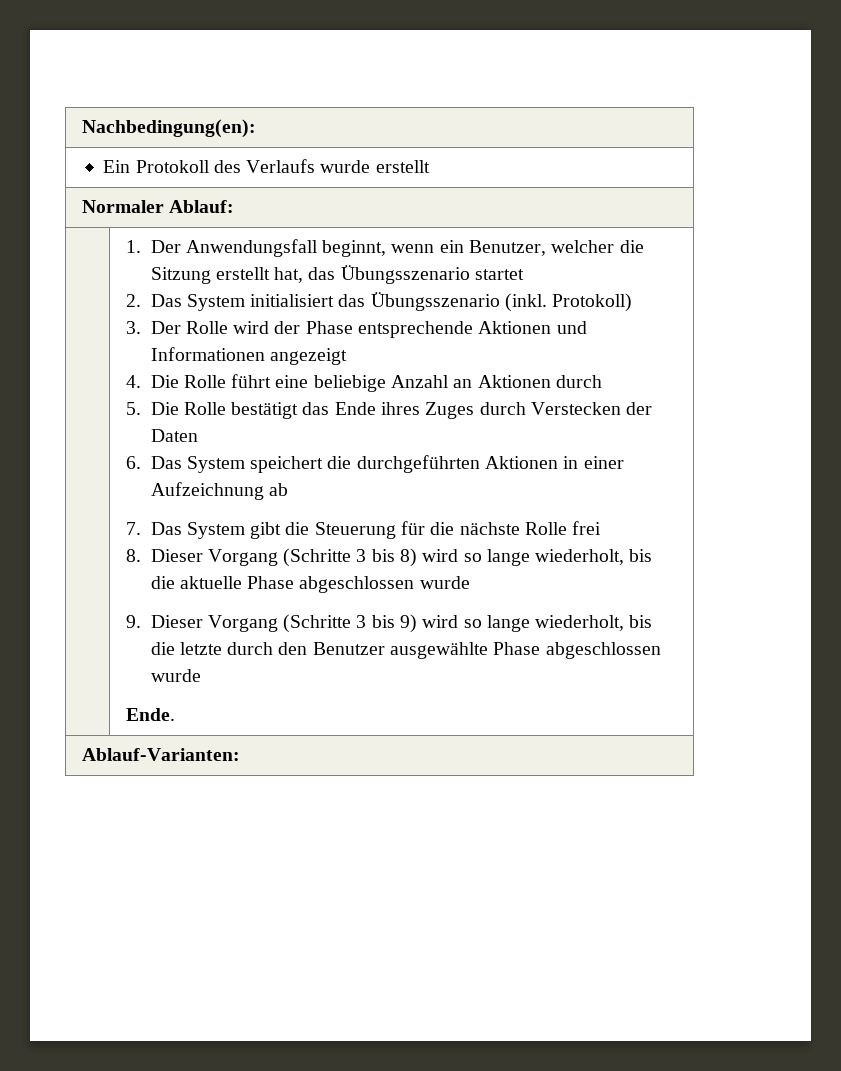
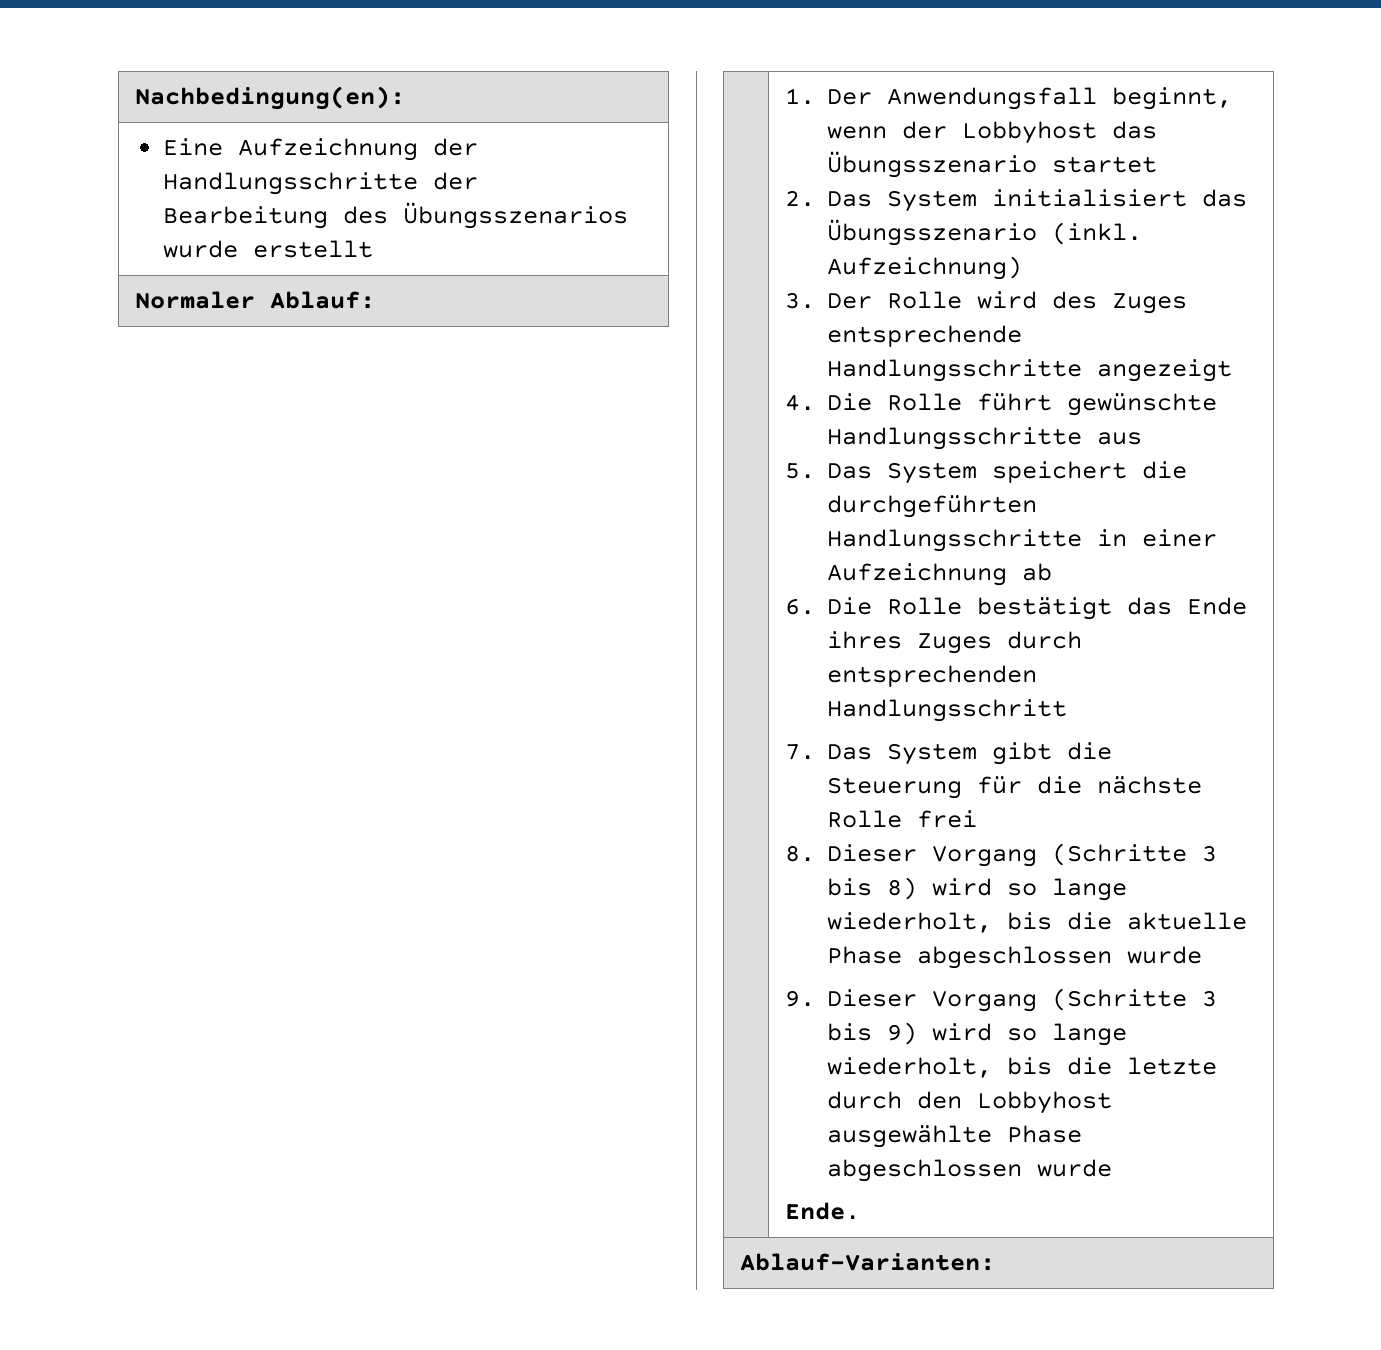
[103,159,316,173] Ein Protokoll des Verlaufs -> [162,138,478,161] [162,172,478,195] [162,202,628,229] Eine Aufzeichnung der Handlungsschritte der Bearbeitung des Übungsszenarios
[439,240,644,256] [150,267,304,284] ein Benutzer, welcher die Sitzung erstellt hat, -> [902,121,1098,144] der Lobbyhost
[552,293,633,312] Protokoll) -> [827,256,1023,280] Aufzeichnung)
[274,321,587,338] [150,347,265,361] der Phase entsprechende Aktionen und Informationen -> [1052,291,1188,314] [827,325,1023,347] [827,359,1083,382] des Zuges entsprechende Handlungsschritte
[275,375,602,392] [125,402,141,415] eine beliebige Anzahl an Aktionen durch // 5. -> [1067,393,1218,416] [827,427,1143,450] [784,461,1188,484] [827,495,1038,518] [827,529,1218,552] [827,563,1053,586] [784,598,815,615] gewünschte Handlungsschritte aus // 5. Das System speichert die durchgeführten Handlungsschritte in einer Aufzeichnung ab // 6.
[530,402,653,415] [150,429,198,442] [125,455,624,473] [150,482,288,500] Verstecken der Daten // 6. Das System speichert die durchgeführten Aktionen in einer Aufzeichnung ab -> [827,665,1038,687] [827,699,1068,722] entsprechenden Handlungsschritt
[312,642,385,655] Benutzer -> [977,1091,1113,1114] Lobbyhost

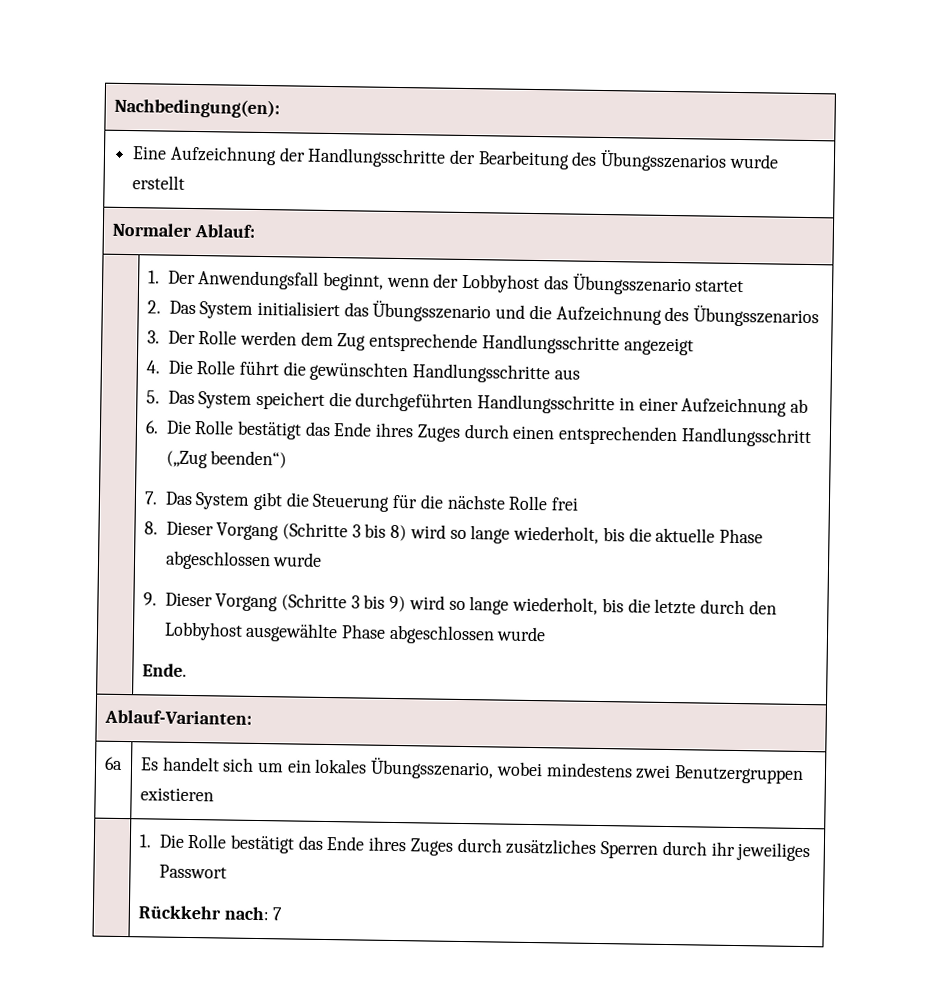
[1052,222,1143,245] [827,256,1023,280] (inkl. Aufzeichnung) -> [495,304,820,328] und die Aufzeichnung des Übungsszenarios
[977,291,1188,314] wird des Zuges -> [239,330,367,351] werden dem Zug
[1067,393,1218,416] gewünschte -> [282,361,409,382] die gewünschten
(1083, 640) none -> [512,425,556,440] einen
(1068, 710) none -> [165,450,288,469] („Zug beenden“)
(995, 1262) none -> [103,756,123,771] [139,756,805,785] [139,787,214,802] [138,833,811,862] [158,864,227,879] [137,905,283,921] // 6a | Es handelt sich um ein lokales Übungsszenario, wobei mindestens zwei Benutzergruppen existieren // | 1. Die Rolle bestätigt das Ende ihres Zuges durch zusätzliches Sperren durch ihr jeweiliges Passwort // Rückkehr nach: 7

